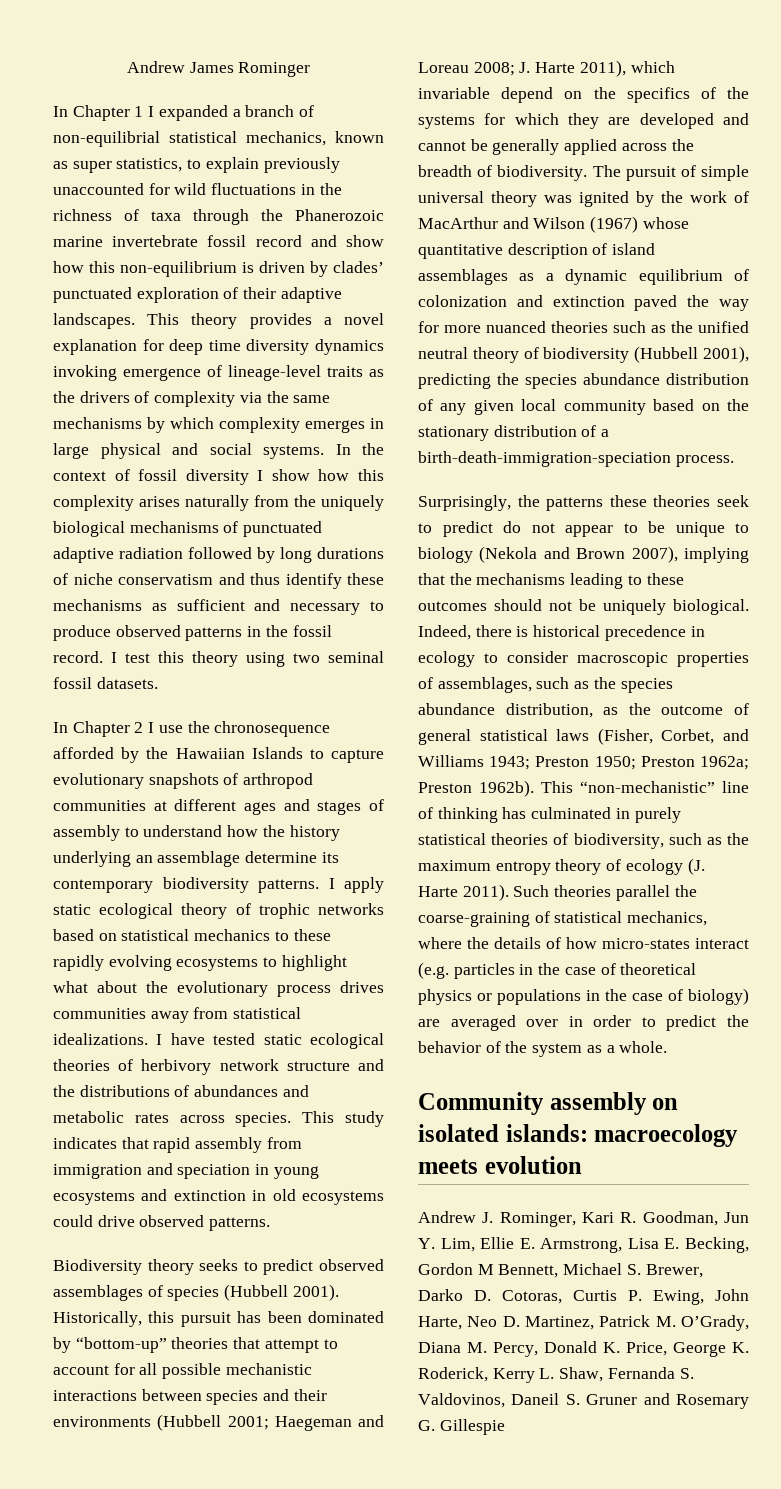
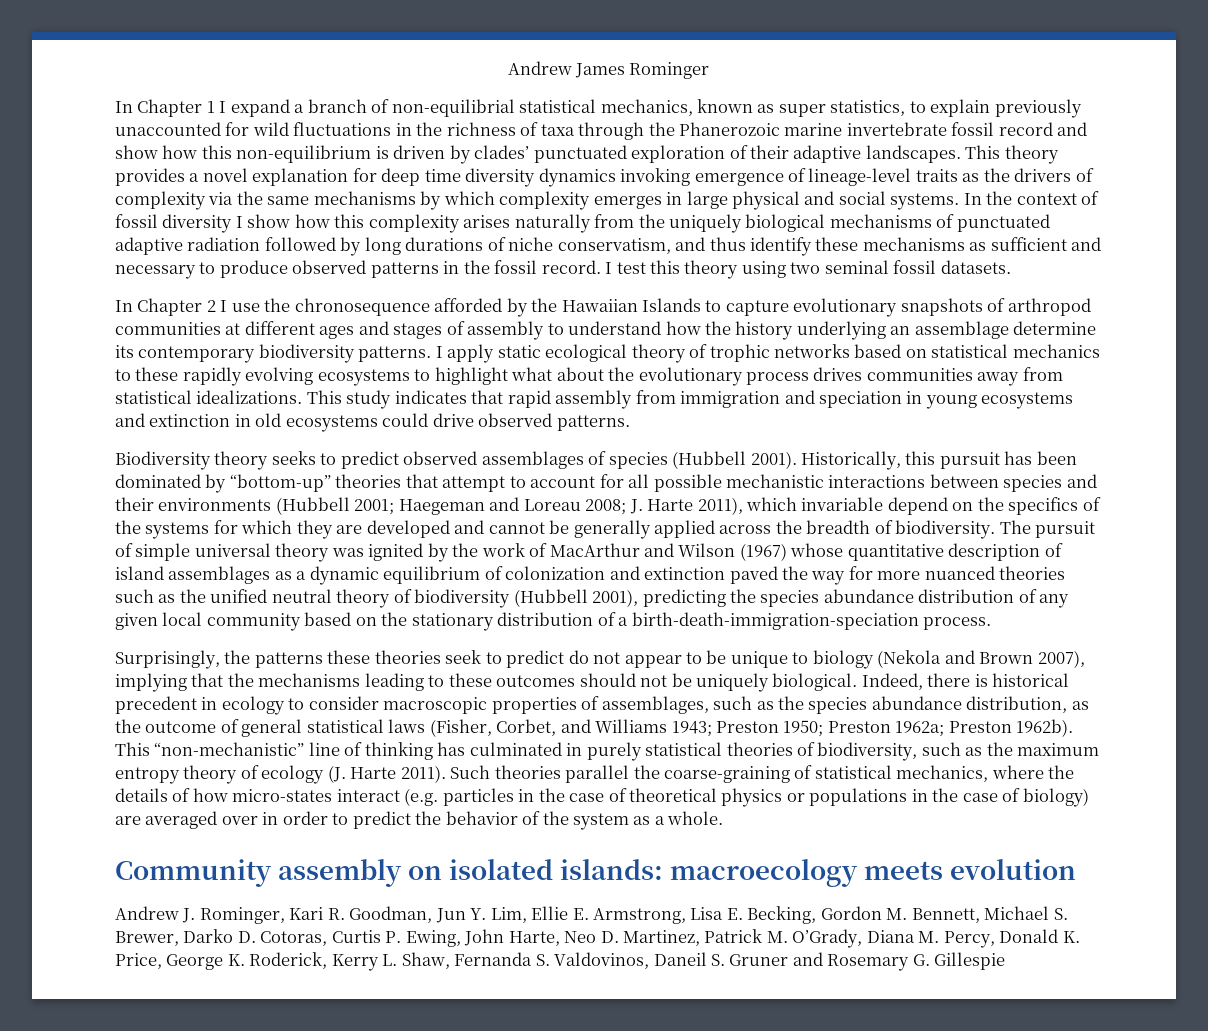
[158,105,228,121] expanded -> [230,99,290,117] expand
[118,574,213,585] conservatism -> [557,238,671,254] conservatism,
[156,1033,384,1049] [53,1059,384,1075] [53,1085,309,1097] [53,1111,292,1127] I have tested static ecological theories of herbivory network structure and the distributions of abundances and metabolic rates across species. -> (303, 397) none
[604,625,686,641] precedence -> [115,696,197,714] precedent
[477,1264,494,1275] M -> [886,908,908,920] M.

